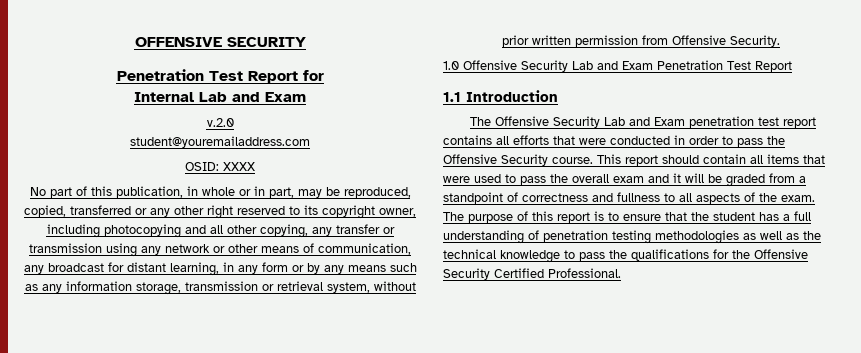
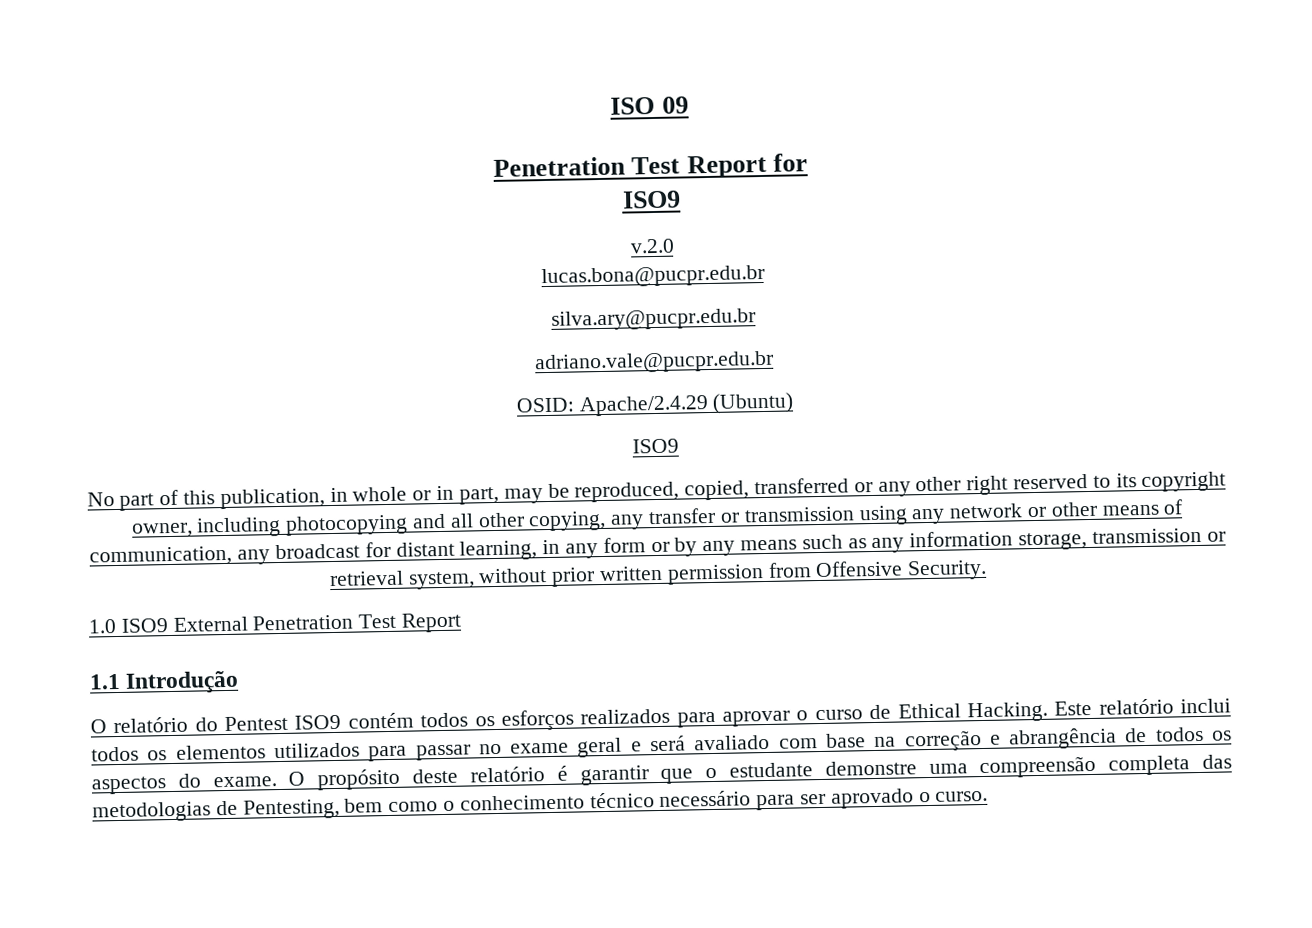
[134,37,306,47] OFFENSIVE SECURITY -> [610,96,689,115] ISO 09
[134,92,306,102] [206,118,234,127] [130,136,310,148] [185,162,255,171] Internal Lab and Exam // v.2.0 // student@youremailaddress.com // OSID: XXXX -> [621,190,681,209] [629,238,675,254] [540,264,765,289] [551,308,756,331] [534,350,774,375] [515,392,795,417] [632,438,679,454] ISO9 // v.2.0 // lucas.bona@pucpr.edu.br // silva.ary@pucpr.edu.br // adriano.vale@pucpr.edu.br // OSID: Apache/2.4.29 (Ubuntu) // ISO9
[463,60,653,72] Offensive Security Lab and Exam -> [120,616,249,633] ISO9 External
[466,90,558,102] [470,116,817,128] [443,135,785,147] [443,154,825,166] [443,173,806,187] [443,192,815,204] [443,211,811,223] [443,230,821,244] [443,249,808,263] [443,268,621,280] Introduction // The Offensive Security Lab and Exam penetration test report contains all efforts that were conducted in order to pass the Offensive Security course. This report should contain all items that were used to pass the overall exam and it will be graded from a standpoint of correctness and fullness to all aspects of the exam. The purpose of this report is to ensure that the student has a full understanding of penetration testing methodologies as well as the technical knowledge to pass the qualifications for the Offensive Security Certified Professional. -> [125,670,240,695] [90,698,1231,734] [91,726,1232,762] [91,754,1232,795] [92,788,989,823] Introdução // O relatório do Pentest ISO9 contém todos os esforços realizados para aprovar o curso de Ethical Hacking. Este relatório inclui todos os elementos utilizados para passar no exame geral e será avaliado com base na correção e abrangência de todos os aspectos do exame. O propósito deste relatório é garantir que o estudante demonstre uma compreensão completa das metodologias de Pentesting, bem como o conhecimento técnico necessário para ser aprovado o curso.

